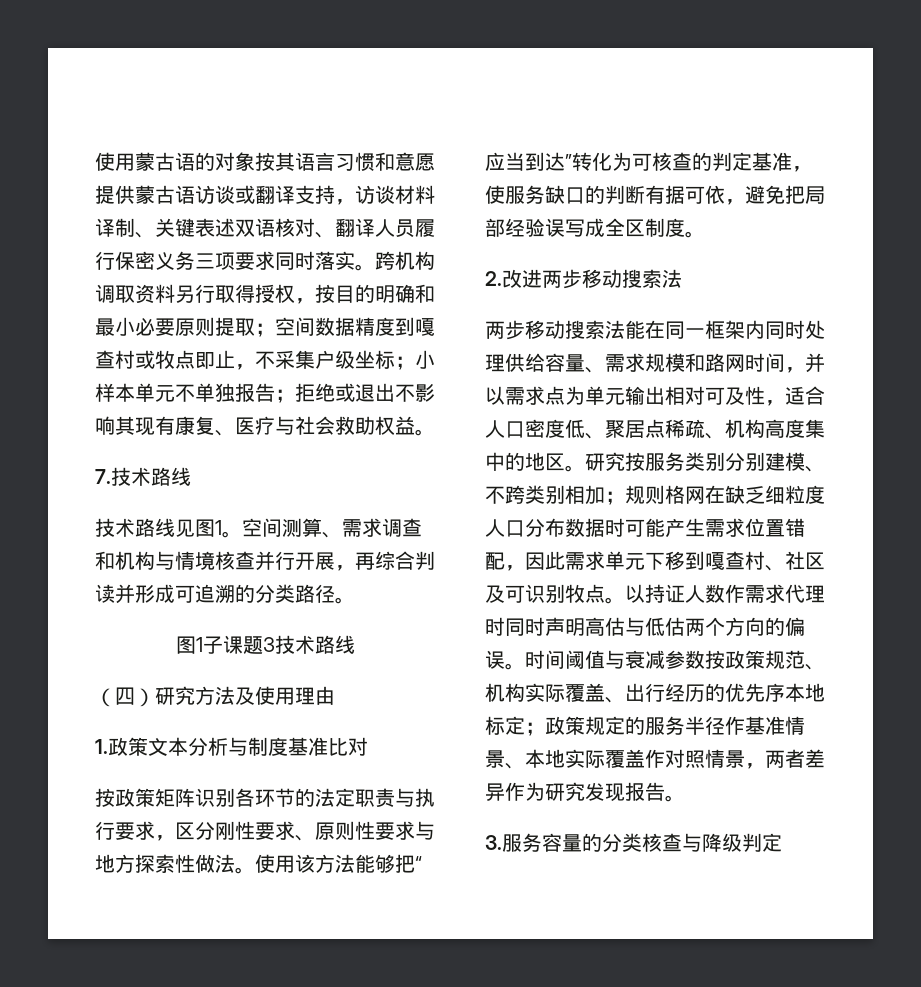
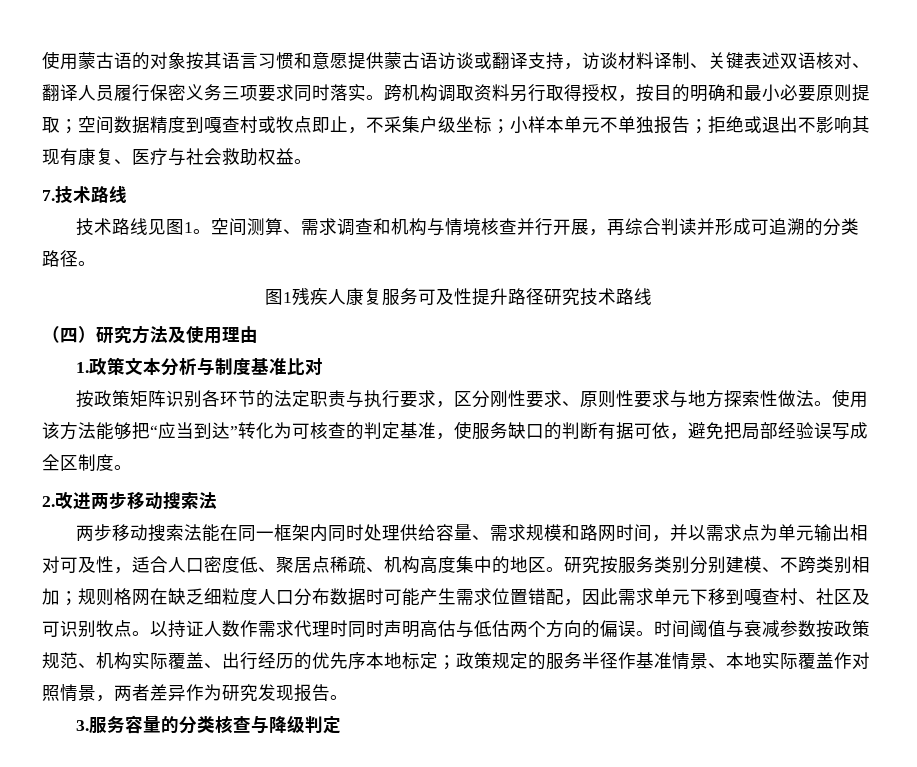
[203,635,275,654] 子课题3 -> [292,288,580,306] 残疾人康复服务可及性提升路径研究

